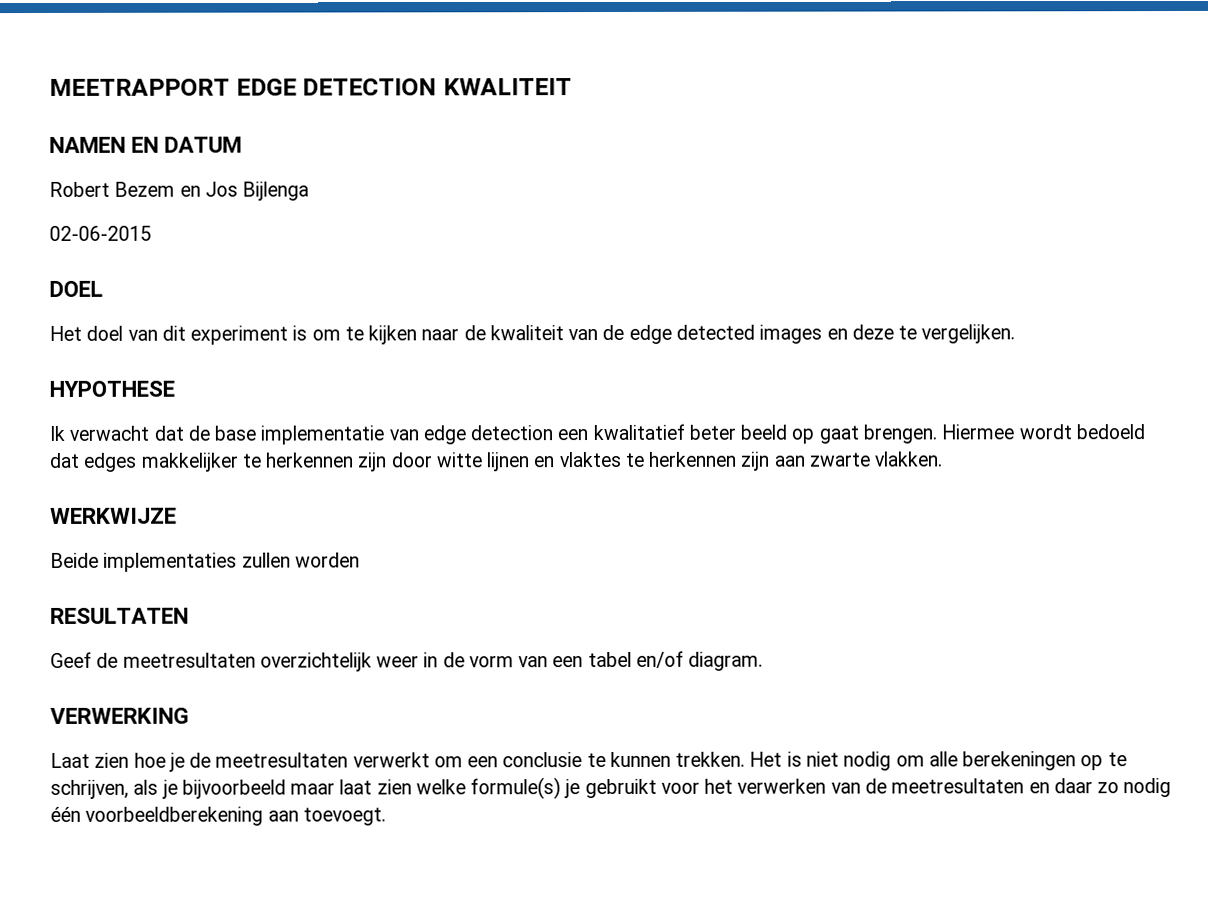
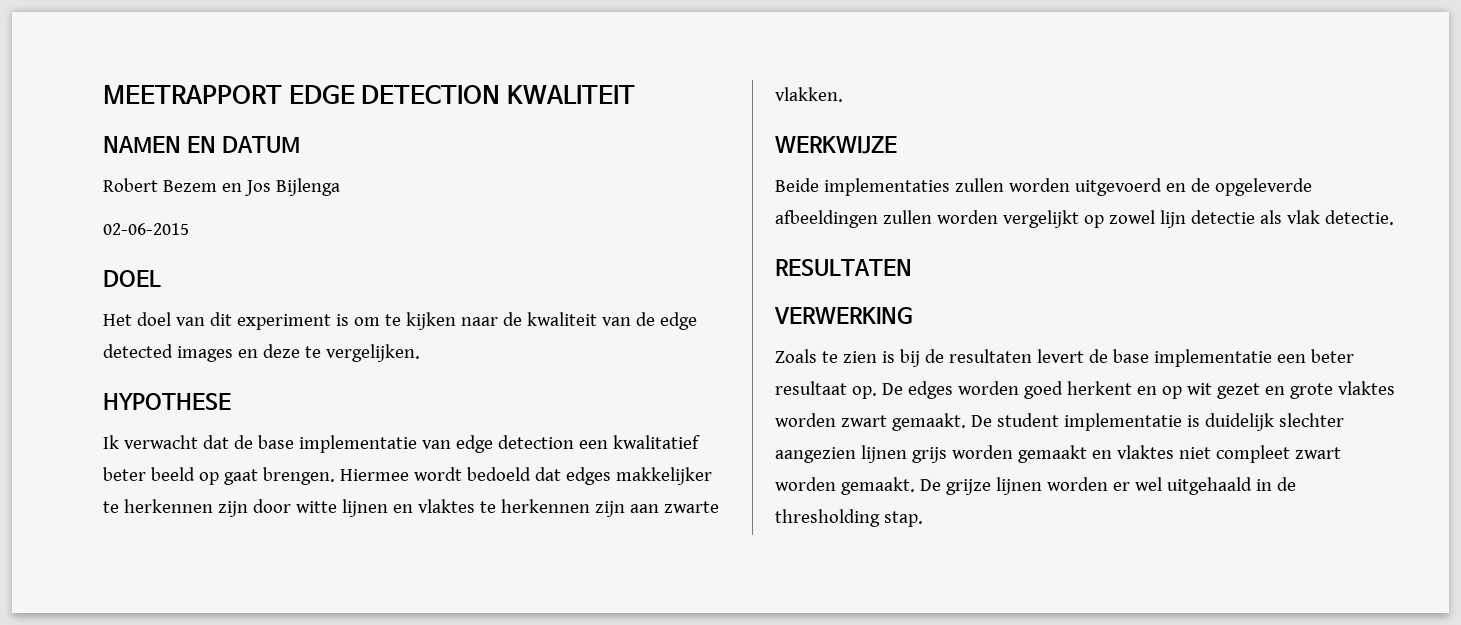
[50,607,189,624] [50,650,764,672] [50,707,189,724] [50,751,1127,772] [50,777,1172,800] [50,806,386,826] // RESULTATEN // Geef de meetresultaten overzichtelijk weer in de vorm van een tabel en/of diagram. // VERWERKING // Laat zien hoe je de meetresultaten verwerkt om een conclusie te kunnen trekken. Het is niet nodig om alle berekeningen op te schrijven, als je bijvoorbeeld maar laat zien welke formule(s) je gebruikt voor het verwerken van de meetresultaten en daar zo nodig één voorbeeldberekening aan toevoegt. -> [1074,178,1312,196] [775,210,1394,228] [775,259,912,276] [774,307,913,324] [775,349,1354,367] [775,381,1395,399] [775,413,1344,431] [775,445,1341,463] [775,477,1296,495] [775,509,923,527] uitgevoerd en de opgeleverde afbeeldingen zullen worden vergelijkt op zowel lijn detectie als vlak detectie. // RESULTATEN // VERWERKING // Zoals te zien is bij de resultaten levert de base implementatie een beter resultaat op. De edges worden goed herkent en op wit gezet en grote vlaktes worden zwart gemaakt. De student implementatie is duidelijk slechter aangezien lijnen grijs worden gemaakt en vlaktes niet compleet zwart worden gemaakt. De grijze lijnen worden er wel uitgehaald in de thresholding stap.

